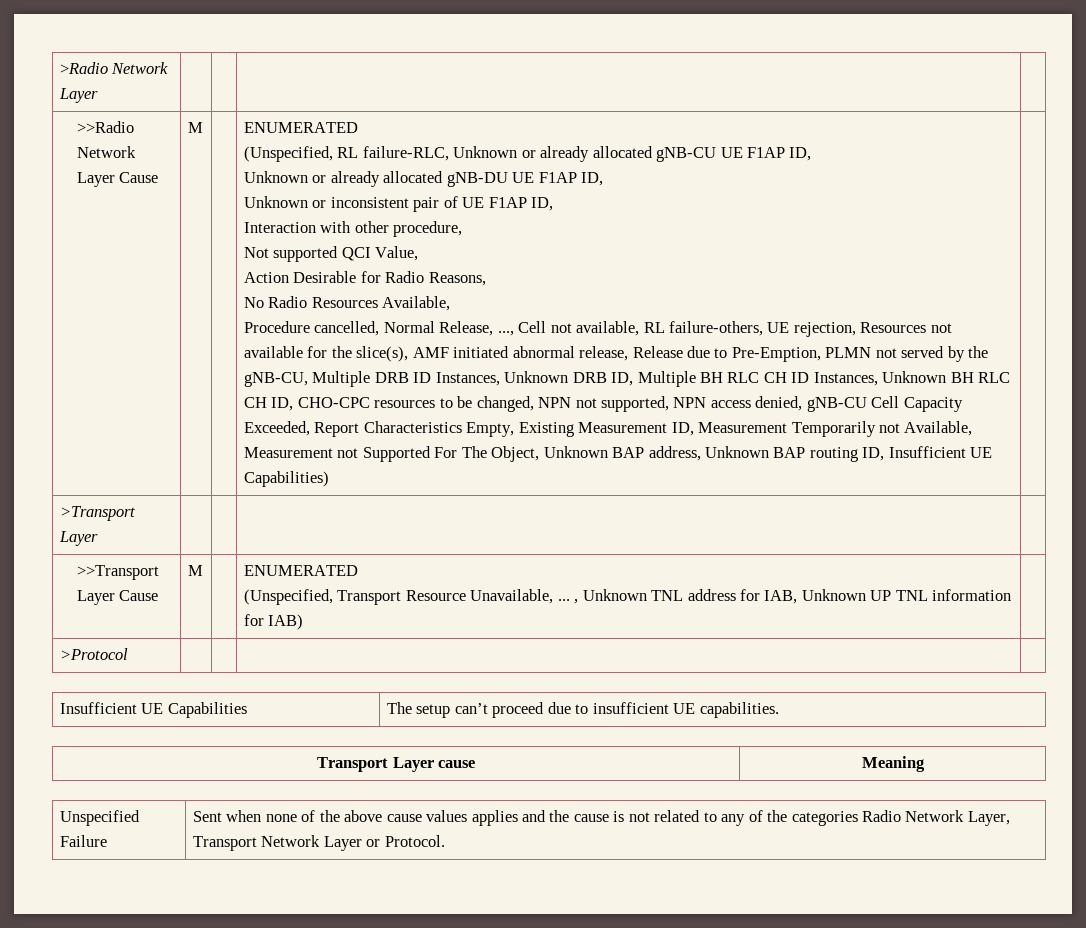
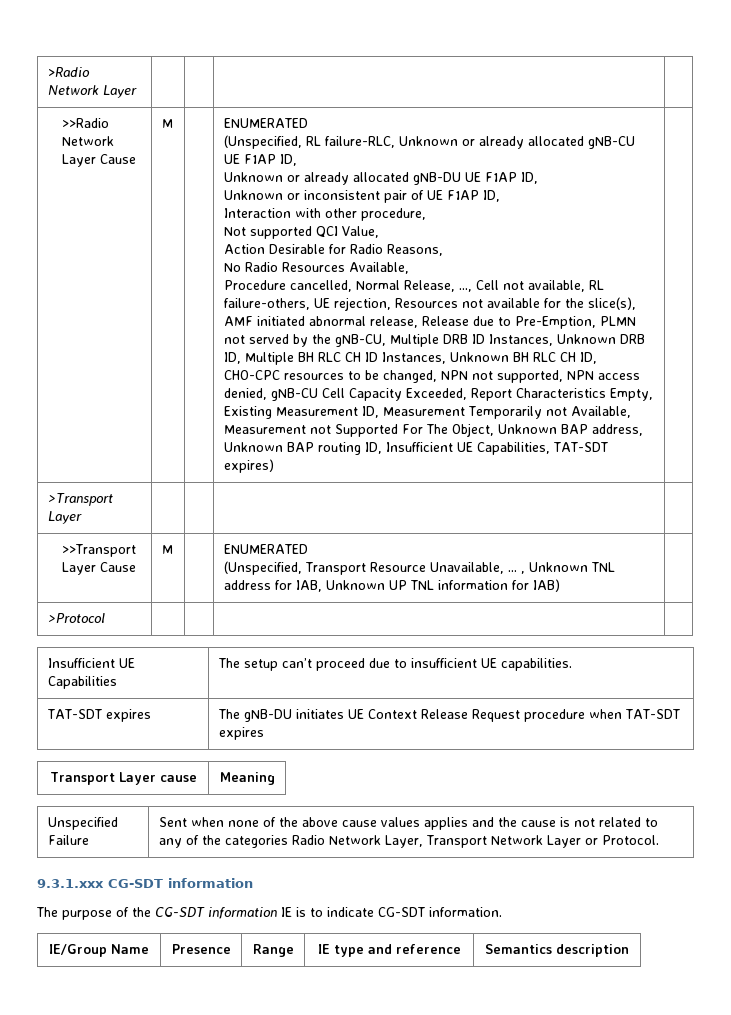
[243,471,329,487] Capabilities) -> [476,442,608,455] [223,459,274,473] Capabilities, TAT-SDT expires)
(779, 710) none -> [46,709,151,722] [217,709,680,722] [218,727,264,740] // TAT-SDT expires | The gNB-DU initiates UE Context Release Request procedure when TAT-SDT expires
(445, 841) none -> [37,878,253,888] [36,907,502,920] [49,944,149,957] [171,944,231,954] [252,944,294,957] [317,944,461,957] [485,944,629,957] // 9.3.1.xxx CG-SDT information // The purpose of the CG-SDT information IE is to indicate CG-SDT information. // IE/Group Name | Presence | Range | IE type and reference | Semantics description

